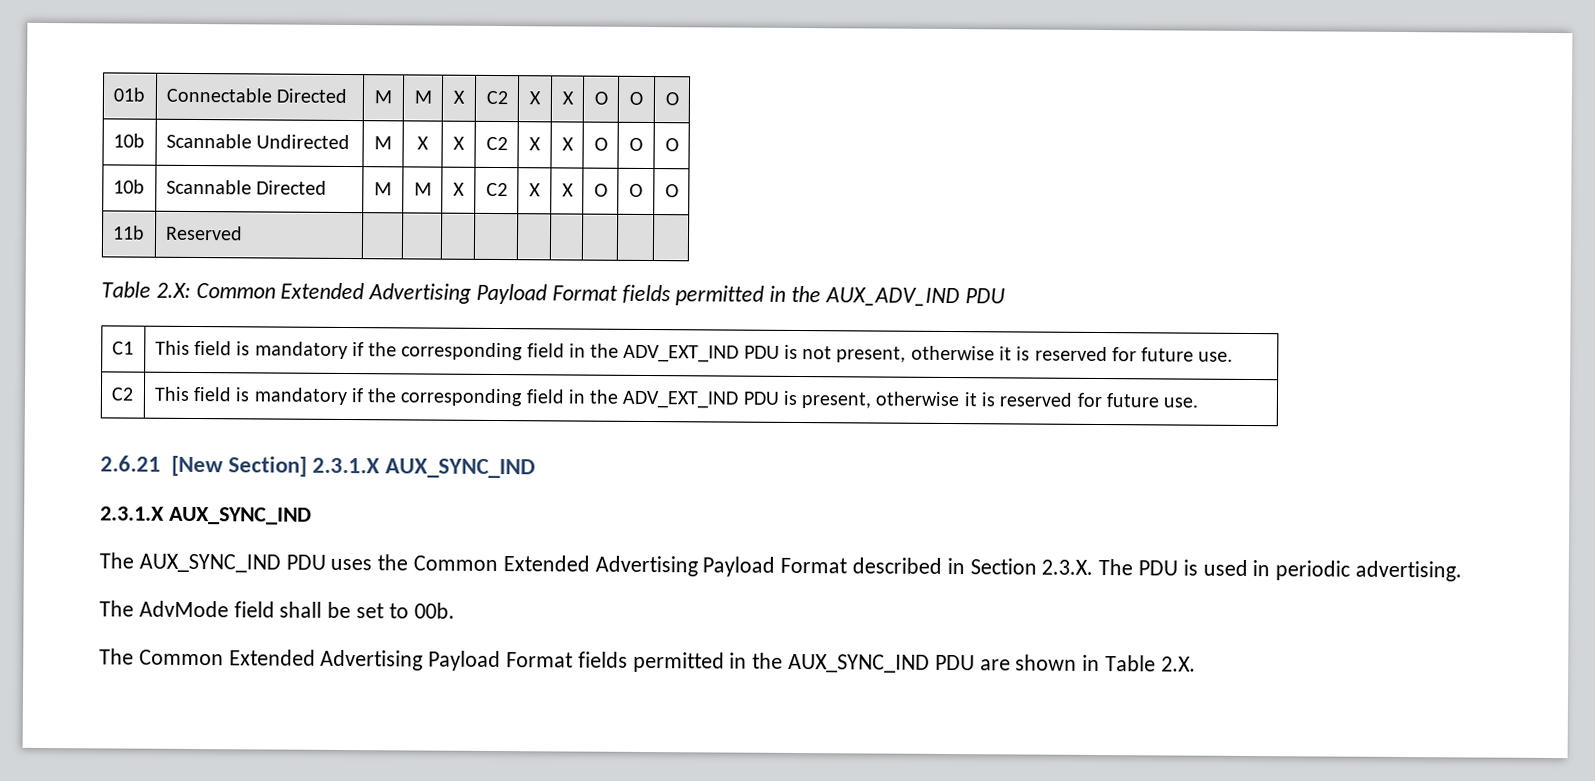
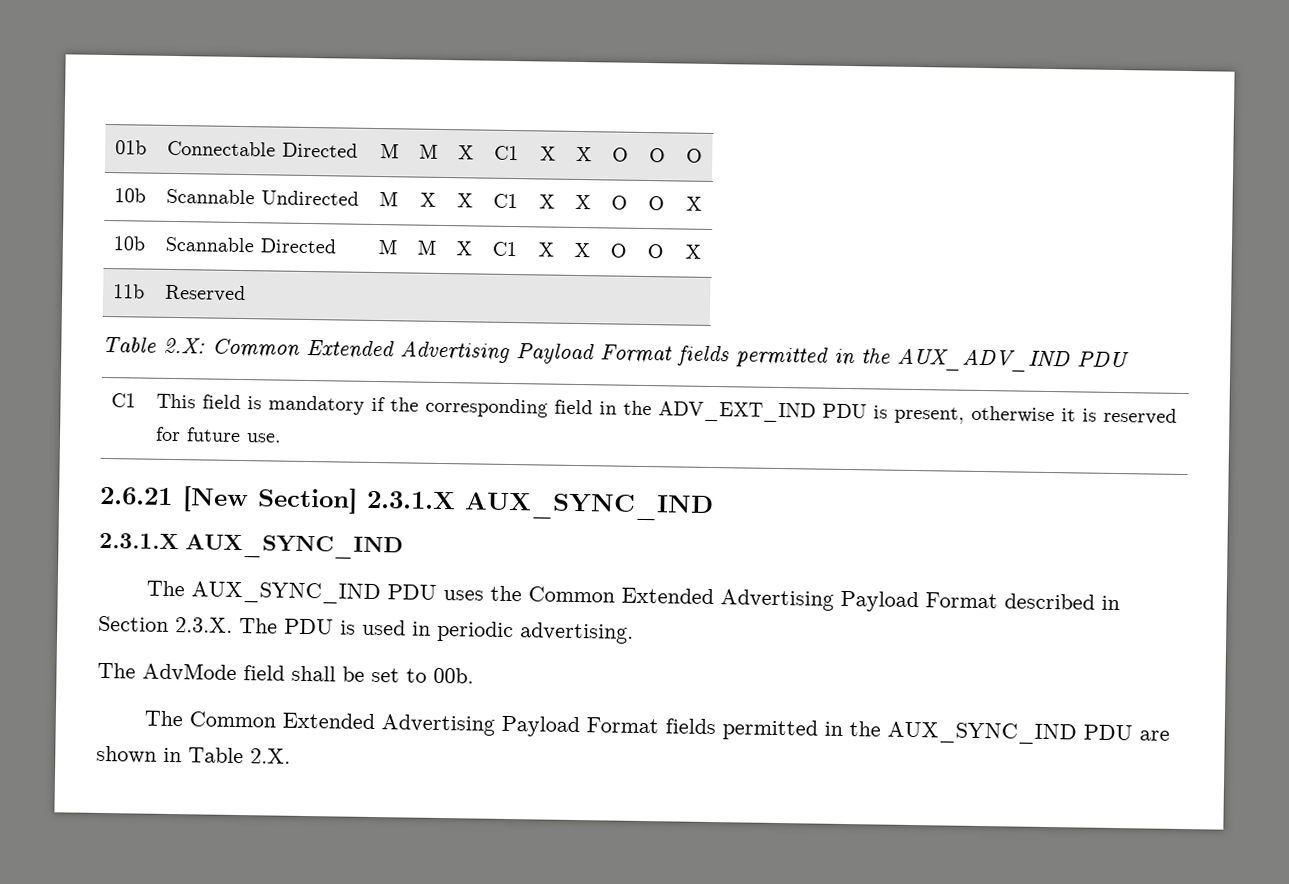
[485,90,508,105] C2 -> [494,145,519,161] C1
[485,136,508,151] [529,137,541,151] [561,137,574,151] [593,137,608,151] [629,137,643,151] [664,138,679,152] C2 | X | X | O | O | O -> [493,193,518,209] [538,194,555,209] [575,194,591,210] [611,195,628,210] [648,196,665,211] [685,196,702,211] C1 | X | X | O | O | X
[485,182,508,197] [529,183,541,197] [561,183,574,197] [593,183,608,197] [629,183,643,197] [664,184,679,198] C2 | X | X | O | O | O -> [492,241,517,257] [537,242,554,257] [574,242,590,258] [610,243,627,258] [647,244,664,259] [684,244,701,259] C1 | X | X | O | O | X
[154,340,1234,363] [110,387,134,401] | This field is mandatory if the corresponding field in the ADV_EXT_IND PDU is not present, otherwise it is reserved for future use. // C2 -> (137, 400) none

